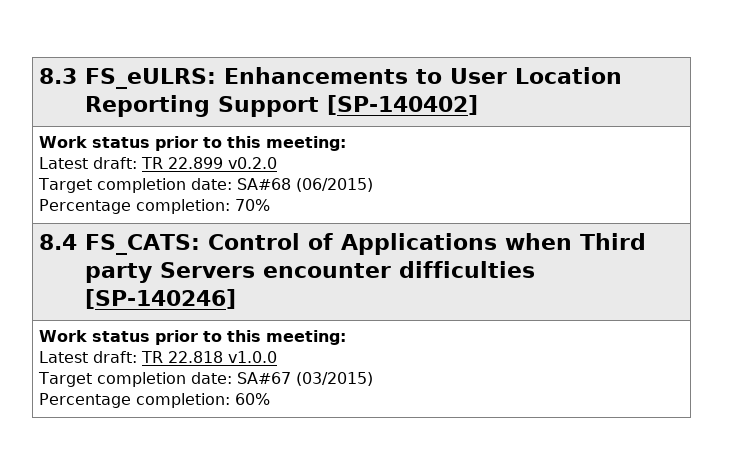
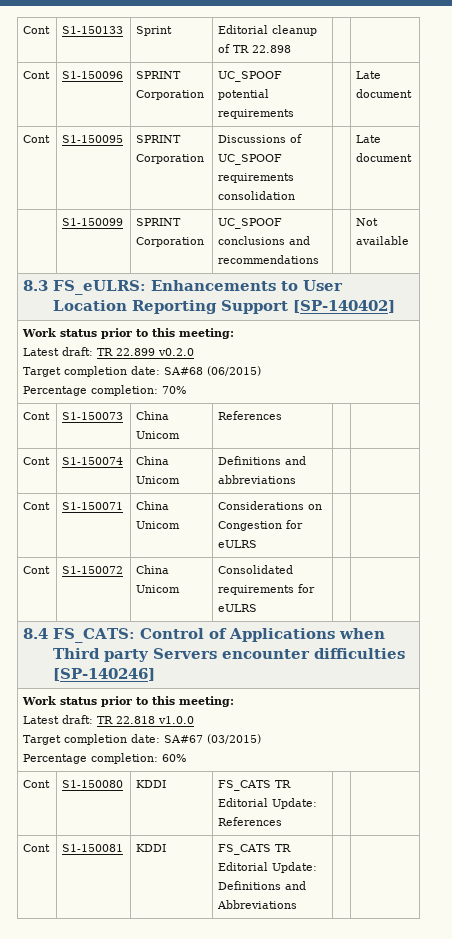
(39, 76) none -> [22,26,50,34] [61,26,123,34] [135,26,172,36] [217,25,317,36] [217,44,291,53] [22,71,50,79] [61,71,123,79] [135,71,181,79] [135,90,204,100] [217,71,282,82] [217,89,269,100] [217,109,294,119] [355,71,381,79] [355,89,412,98] [22,135,50,143] [61,135,123,143] [135,135,181,143] [135,154,204,164] [217,134,302,143] [217,154,282,165] [217,173,294,183] [217,191,295,200] [355,135,381,143] [355,153,412,162] [61,218,123,226] [135,218,181,226] [135,237,204,247] [217,218,282,229] [217,236,310,245] [217,255,319,264] [355,218,378,226] [355,236,409,245] Cont | S1-150133 | Sprint | Editorial cleanup of TR 22.898 | | // Cont | S1-150096 | SPRINT Corporation | UC_SPOOF potential requirements | | Late document // Cont | S1-150095 | SPRINT Corporation | Discussions of UC_SPOOF requirements consolidation | | Late document // | S1-150099 | SPRINT Corporation | UC_SPOOF conclusions and recommendations | | Not available //
(271, 205) none -> [22,412,50,420] [61,412,123,420] [135,411,169,420] [135,431,180,439] [217,411,282,420] [22,457,50,465] [61,457,123,465] [135,456,169,465] [135,476,180,484] [217,456,306,465] [217,475,296,484] [22,502,50,510] [61,502,123,510] [135,501,169,510] [135,521,180,529] [217,501,322,510] [217,520,303,531] [217,540,257,548] [22,566,50,574] [61,566,123,574] [135,565,169,574] [135,585,180,593] [217,565,293,574] [217,584,315,595] [217,604,257,612] // Cont | S1-150073 | China Unicom | References | | // Cont | S1-150074 | China Unicom | Definitions and abbreviations | | // Cont | S1-150071 | China Unicom | Considerations on Congestion for eULRS | | // Cont | S1-150072 | China Unicom | Consolidated requirements for eULRS | |
(271, 399) none -> [22,780,50,788] [61,780,123,788] [135,780,166,788] [217,780,291,791] [217,798,317,809] [217,817,282,826] [22,844,50,852] [61,844,123,852] [135,844,166,852] [217,844,291,855] [217,862,317,873] [217,881,306,890] [216,900,297,909] // Cont | S1-150080 | KDDI | FS_CATS TR Editorial Update: References | | // Cont | S1-150081 | KDDI | FS_CATS TR Editorial Update: Definitions and Abbreviations | |

